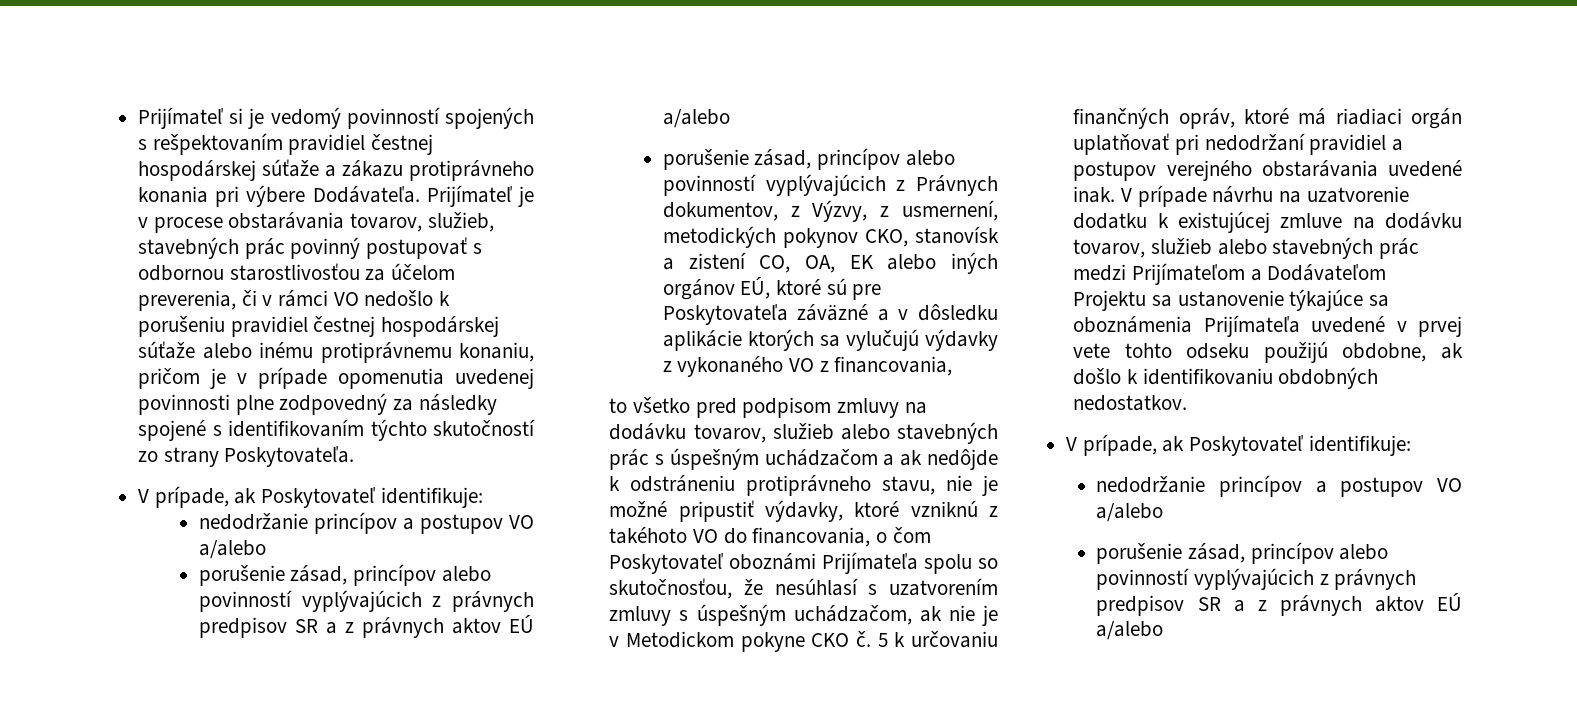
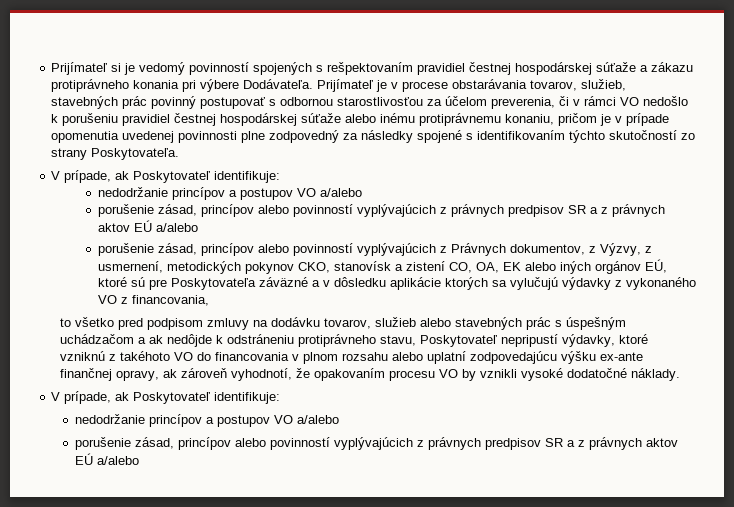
[946,475,998,496] [609,500,754,522] nie je možné pripustiť -> [420,334,559,347] Poskytovateľ nepripustí
[752,527,931,547] [609,552,998,574] [609,578,998,599] [609,604,999,626] [609,631,998,652] [1073,107,1462,129] [1073,133,1404,155] [1073,160,1462,181] [1073,185,1409,207] [1073,211,1462,233] [1073,237,1420,259] [1073,263,1387,285] [1073,289,1390,311] [1073,315,1462,337] [1073,341,1463,363] [1073,367,1379,389] [1073,395,1188,411] financovania, o čom Poskytovateľ oboznámi Prijímateľa spolu so skutočnosťou, že nesúhlasí s uzatvorením zmluvy s úspešným uchádzačom, ak nie je v Metodickom pokyne CKO č. 5 k určovaniu finančných opráv, ktoré má riadiaci orgán uplatňovať pri nedodržaní pravidiel a postupov verejného obstarávania uvedené inak. V prípade návrhu na uzatvorenie dodatku k existujúcej zmluve na dodávku tovarov, služieb alebo stavebných prác medzi Prijímateľom a Dodávateľom Projektu sa ustanovenie týkajúce sa oboznámenia Prijímateľa uvedené v prvej vete tohto odseku použijú obdobne, ak došlo k identifikovaniu obdobných nedostatkov. -> [215,351,644,364] [60,368,681,381] financovania v plnom rozsahu alebo uplatní zodpovedajúcu výšku ex-ante finančnej opravy, ak zároveň vyhodnotí, že opakovaním procesu VO by vznikli vysoké dodatočné náklady.

